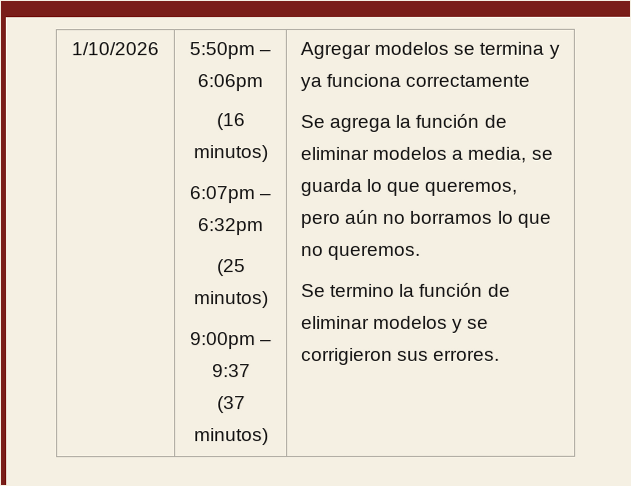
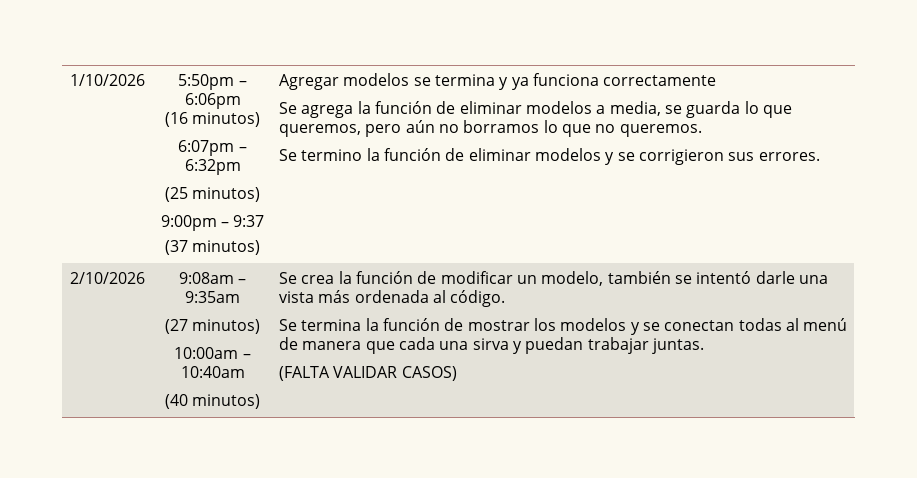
(501, 355) none -> [70,272,145,284] [178,272,247,284] [185,291,240,303] [164,319,261,334] [174,347,251,359] [180,366,245,378] [164,394,261,409] [279,271,828,286] [279,290,506,307] [279,318,848,335] [279,337,704,354] [279,366,457,381] // 2/10/2026 | 9:08am – 9:35am // (27 minutos) // 10:00am – 10:40am // (40 minutos) | Se crea la función de modificar un modelo, también se intentó darle una vista más ordenada al código. // Se termina la función de mostrar los modelos y se conectan todas al menú de manera que cada una sirva y puedan trabajar juntas. // (FALTA VALIDAR CASOS)

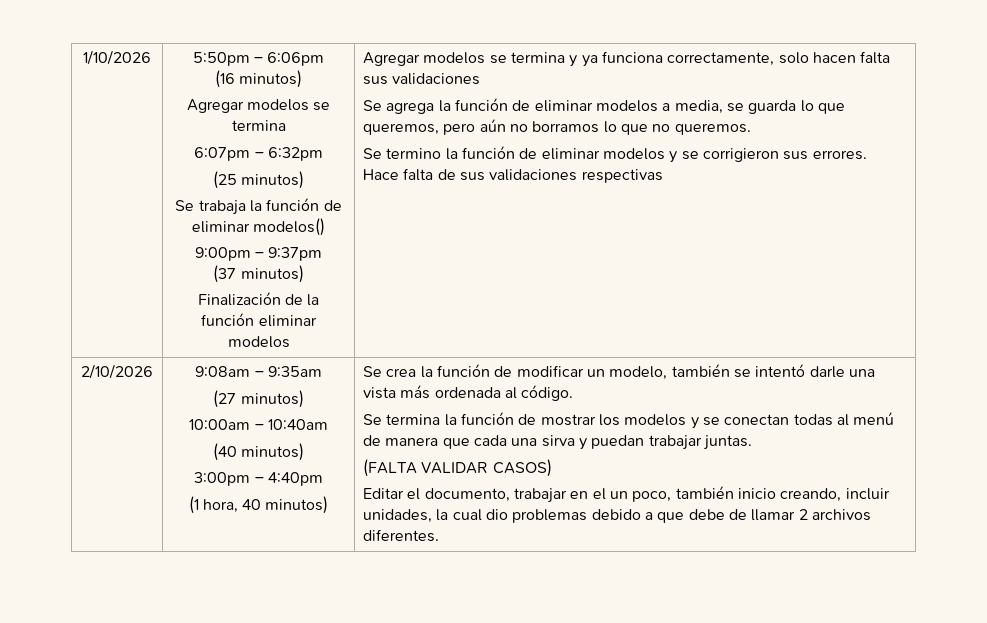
(261, 119) none -> [186,99,331,113] [231,120,286,131] // Agregar modelos se termina
(261, 194) none -> [175,198,342,215] [191,218,326,236] // Se trabaja la función de eliminar modelos()
[233,215,265,227] 9:37 -> [268,247,323,261] 9:37pm
(261, 247) none -> [197,292,320,306] [201,313,317,327] [227,336,290,348] // Finalización de la función eliminar modelos
[603,75,717,86] correctamente -> [667,51,891,66] [363,73,481,85] correctamente, solo hacen falta sus validaciones
(820, 156) none -> [363,168,663,183] Hace falta de sus validaciones respectivas
(261, 401) none -> [194,472,323,486] [188,496,329,514] // 3:00pm – 4:40pm // (1 hora, 40 minutos)
(457, 373) none -> [363,486,890,503] [363,509,871,523] [363,529,440,542] // Editar el documento, trabajar en el un poco, también inicio creando, incluir unidades, la cual dio problemas debido a que debe de llamar 2 archivos diferentes.

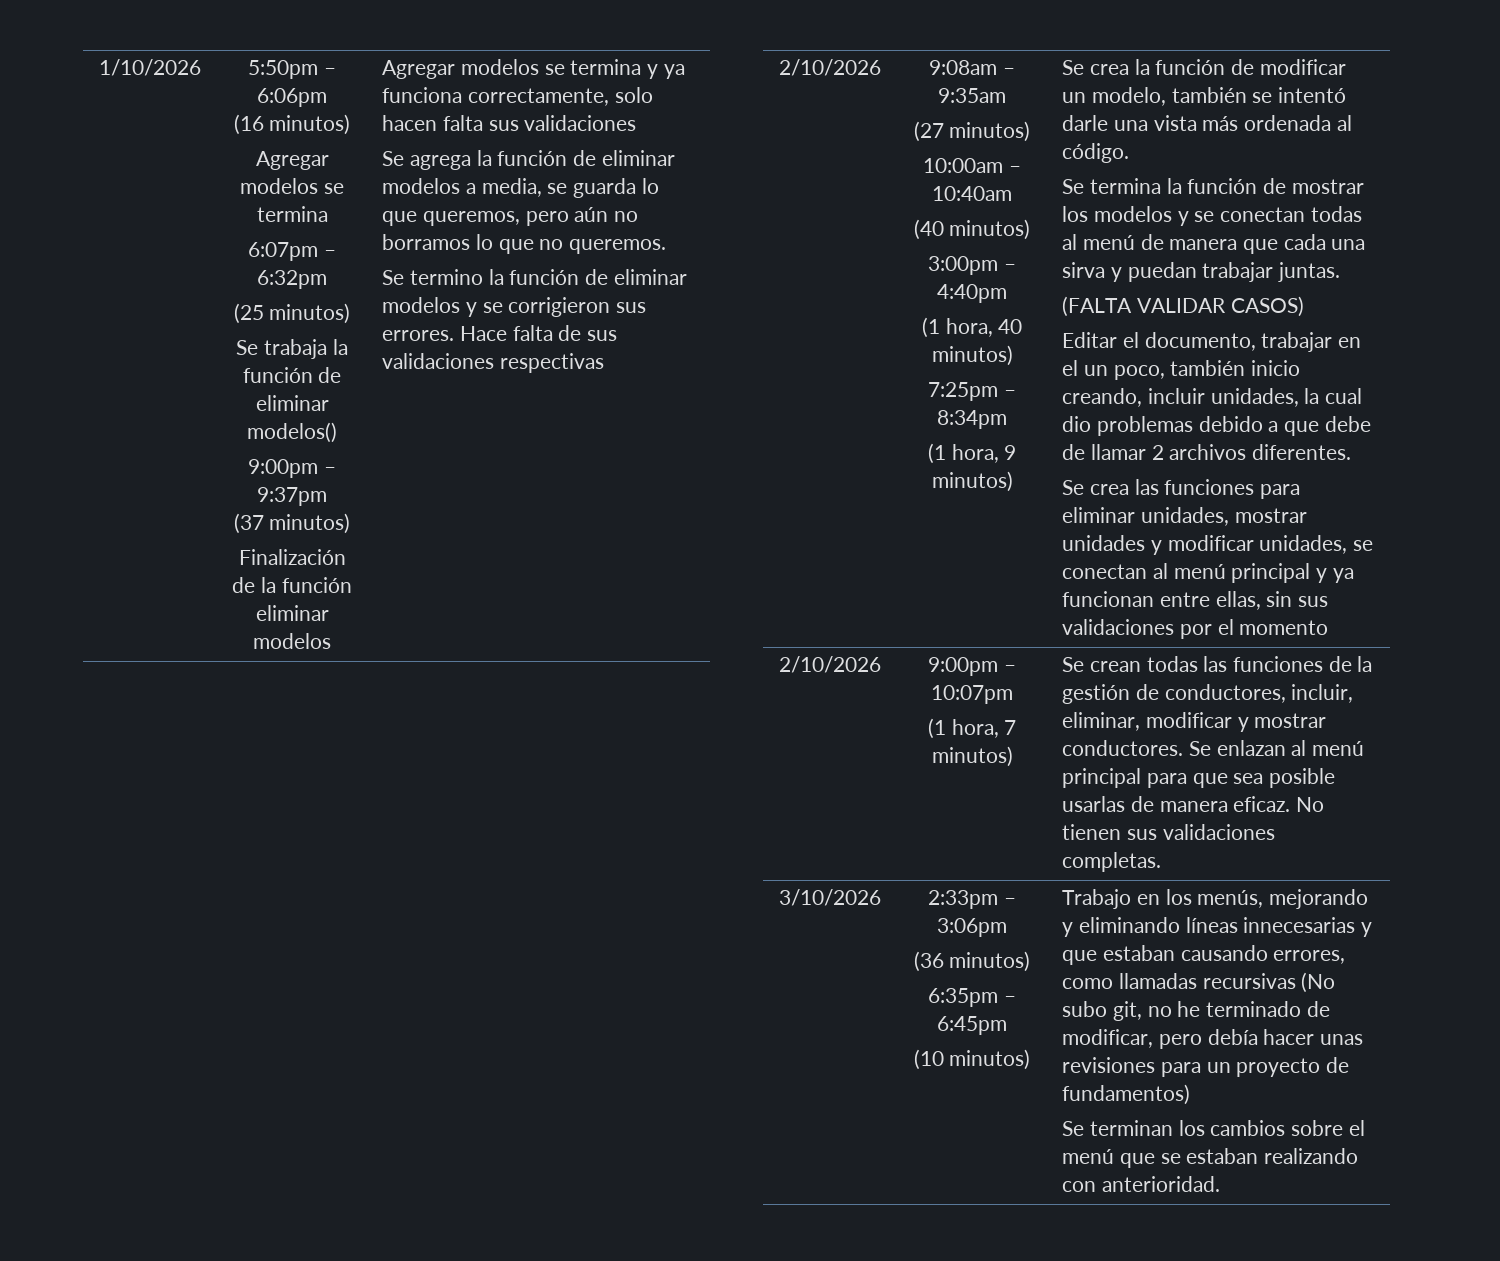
(329, 505) none -> [928,382,1016,401] [937,410,1007,429] [927,443,1017,464] [931,471,1013,492] // 7:25pm – 8:34pm // (1 hora, 9 minutos)
(440, 535) none -> [1062,479,1301,499] [1062,507,1307,526] [1062,535,1374,555] [1062,563,1354,583] [1062,591,1329,610] [1062,619,1329,639] [779,656,881,673] [928,657,1016,676] [931,685,1013,704] [927,718,1017,739] [931,746,1013,767] [1062,656,1373,672] [1062,684,1354,704] [1062,712,1327,732] [1062,740,1365,756] [1062,768,1336,788] [1062,796,1325,812] [1062,824,1275,840] [1062,852,1162,872] [779,889,881,906] [928,890,1016,909] [937,918,1007,937] [913,951,1031,972] [928,988,1016,1007] [937,1016,1007,1035] [913,1049,1031,1070] [1062,889,1369,909] [1062,917,1373,937] [1062,945,1346,965] [1062,972,1336,993] [1062,1001,1330,1021] [1062,1029,1364,1049] [1062,1057,1350,1077] [1062,1084,1191,1105] [1062,1120,1365,1136] [1062,1148,1359,1168] [1062,1176,1220,1192] // Se crea las funciones para eliminar unidades, mostrar unidades y modificar unidades, se conectan al menú principal y ya funcionan entre ellas, sin sus validaciones por el momento // 2/10/2026 | 9:00pm – 10:07pm // (1 hora, 7 minutos) | Se crean todas las funciones de la gestión de conductores, incluir, eliminar, modificar y mostrar conductores. Se enlazan al menú principal para que sea posible usarlas de manera eficaz. No tienen sus validaciones completas. // 3/10/2026 | 2:33pm – 3:06pm // (36 minutos) // 6:35pm – 6:45pm // (10 minutos) | Trabajo en los menús, mejorando y eliminando líneas innecesarias y que estaban causando errores, como llamadas recursivas (No subo git, no he terminado de modificar, pero debía hacer unas revisiones para un proyecto de fundamentos) // Se terminan los cambios sobre el menú que se estaban realizando con anterioridad.

